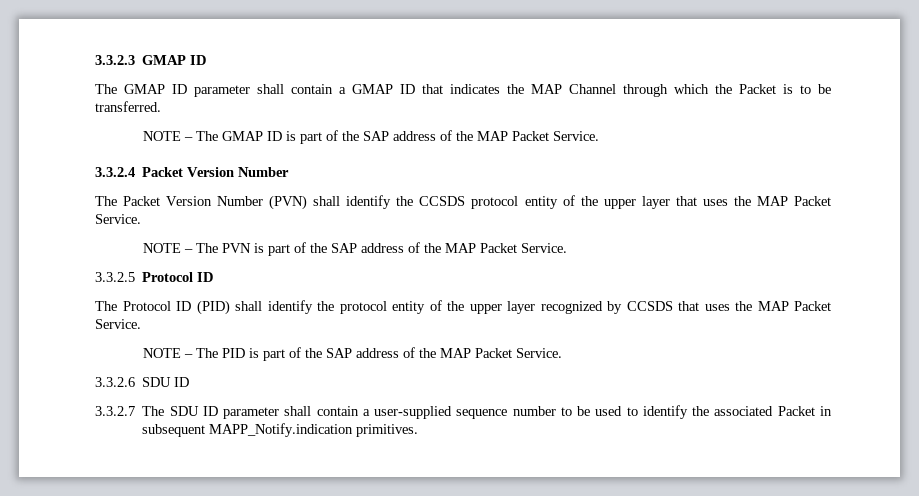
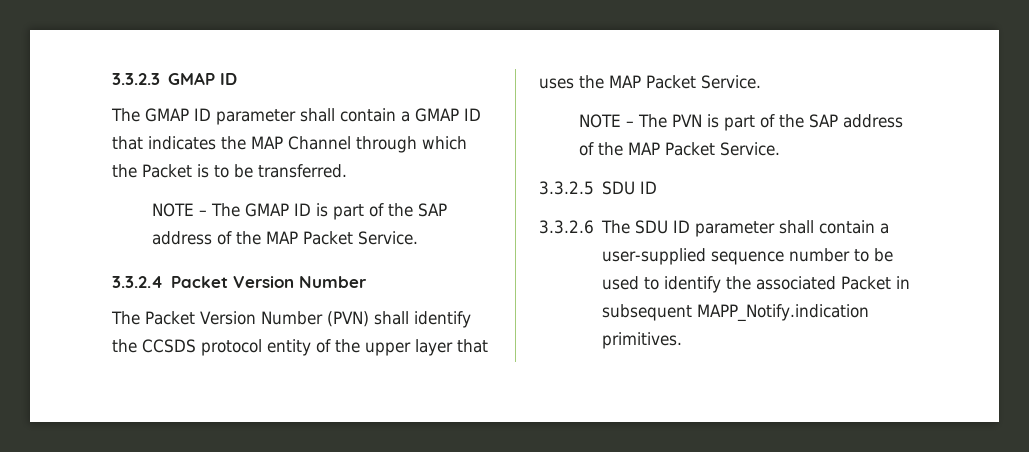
[142,272,214,282] [95,300,831,315] [95,319,141,329] [143,347,563,361] [95,377,135,387] Protocol ID // The Protocol ID (PID) shall identify the protocol entity of the upper layer recognized by CCSDS that uses the MAP Packet Service. // NOTE – The PID is part of the SAP address of the MAP Packet Service. // 3.3.2.6 -> (594, 188) none
[95,406,135,416] 3.3.2.7 -> [539,220,594,234] 3.3.2.6

